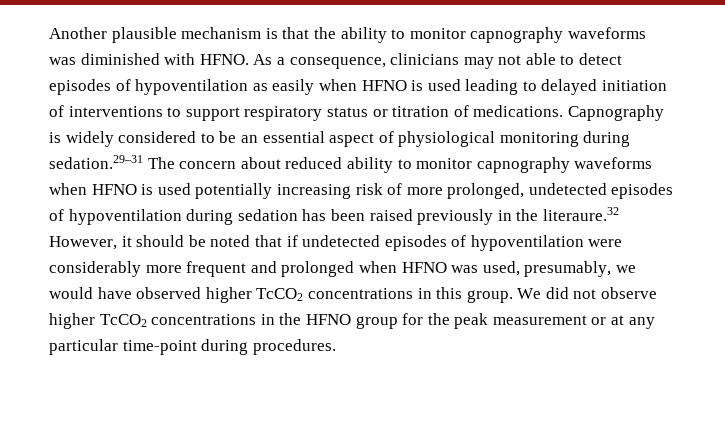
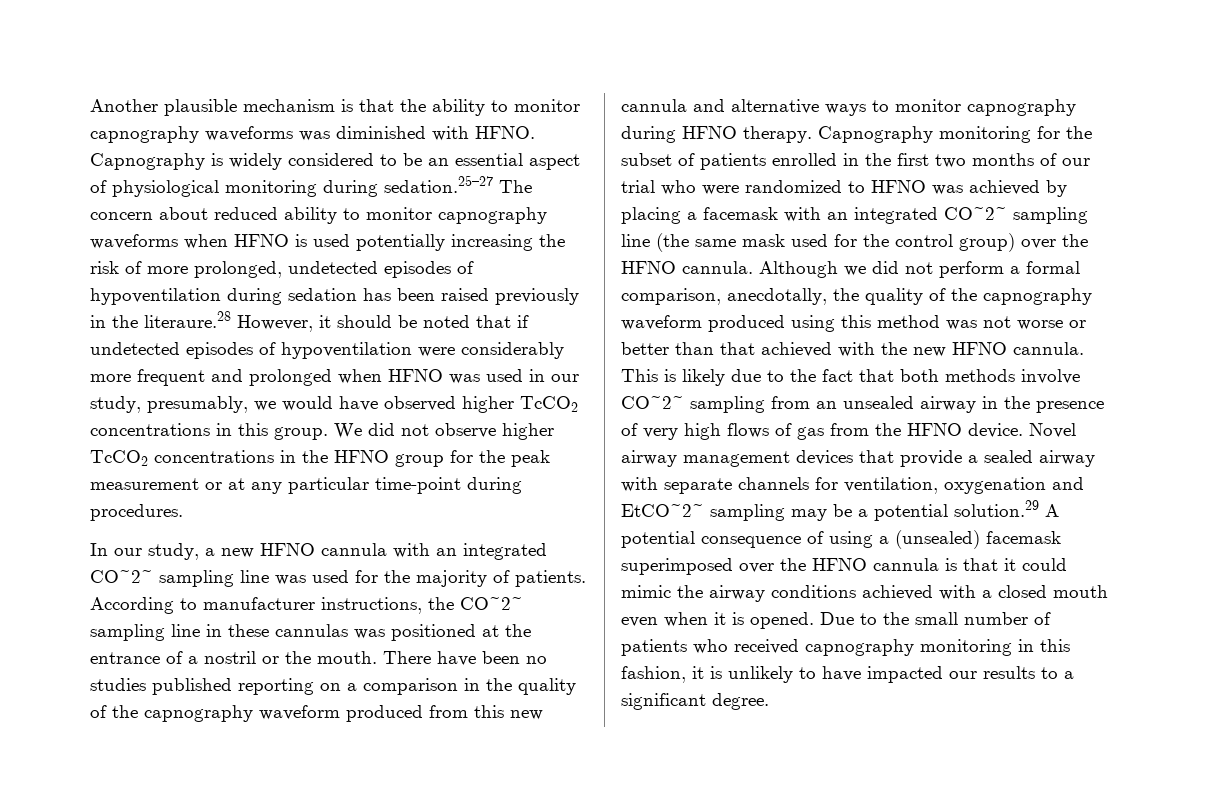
[253,53,623,69] [49,79,668,95] [49,105,564,121] As a consequence, clinicians may not able to detect episodes of hypoventilation as easily when HFNO is used leading to delayed initiation of interventions to support respiratory status or titration of medications. -> (535, 132) none
[49,155,143,169] sedation.29–31 -> [384,175,493,193] sedation.25–27
(351, 191) none -> [539,234,565,247] the
[542,207,619,221] literaure.32 -> [144,311,231,328] literaure.28
[482,261,520,276] used, -> [486,369,579,382] [90,396,141,413] used in our study,
(336, 347) none -> [90,543,547,560] [90,570,586,587] [90,597,523,614] [90,624,531,641] [90,651,547,666] [90,678,576,695] [90,705,543,722] [621,99,1076,116] [621,126,1092,143] [621,153,1090,170] [621,180,1067,197] [621,207,1088,224] [621,233,1088,252] [621,261,1080,278] [621,288,1092,305] [621,315,1086,332] [621,342,1084,357] [621,369,1080,386] [621,396,1104,413] [621,423,1076,440] [621,450,1095,467] [621,477,1084,494] [621,500,1059,521] [621,530,1061,549] [621,558,1067,575] [621,585,1108,602] [621,612,1051,629] [621,639,1070,656] [621,666,1074,683] [621,693,769,710] // In our study, a new HFNO cannula with an integrated CO~2~ sampling line was used for the majority of patients. According to manufacturer instructions, the CO~2~ sampling line in these cannulas was positioned at the entrance of a nostril or the mouth. There have been no studies published reporting on a comparison in the quality of the capnography waveform produced from this new cannula and alternative ways to monitor capnography during HFNO therapy. Capnography monitoring for the subset of patients enrolled in the first two months of our trial who were randomized to HFNO was achieved by placing a facemask with an integrated CO~2~ sampling line (the same mask used for the control group) over the HFNO cannula. Although we did not perform a formal comparison, anecdotally, the quality of the capnography waveform produced using this method was not worse or better than that achieved with the new HFNO cannula. This is likely due to the fact that both methods involve CO~2~ sampling from an unsealed airway in the presence of very high flows of gas from the HFNO device. Novel airway management devices that provide a sealed airway with separate channels for ventilation, oxygenation and EtCO~2~ sampling may be a potential solution.29 A potential consequence of using a (unsealed) facemask superimposed over the HFNO cannula is that it could mimic the airway conditions achieved with a closed mouth even when it is opened. Due to the small number of patients who received capnography monitoring in this fashion, it is unlikely to have impacted our results to a significant degree.

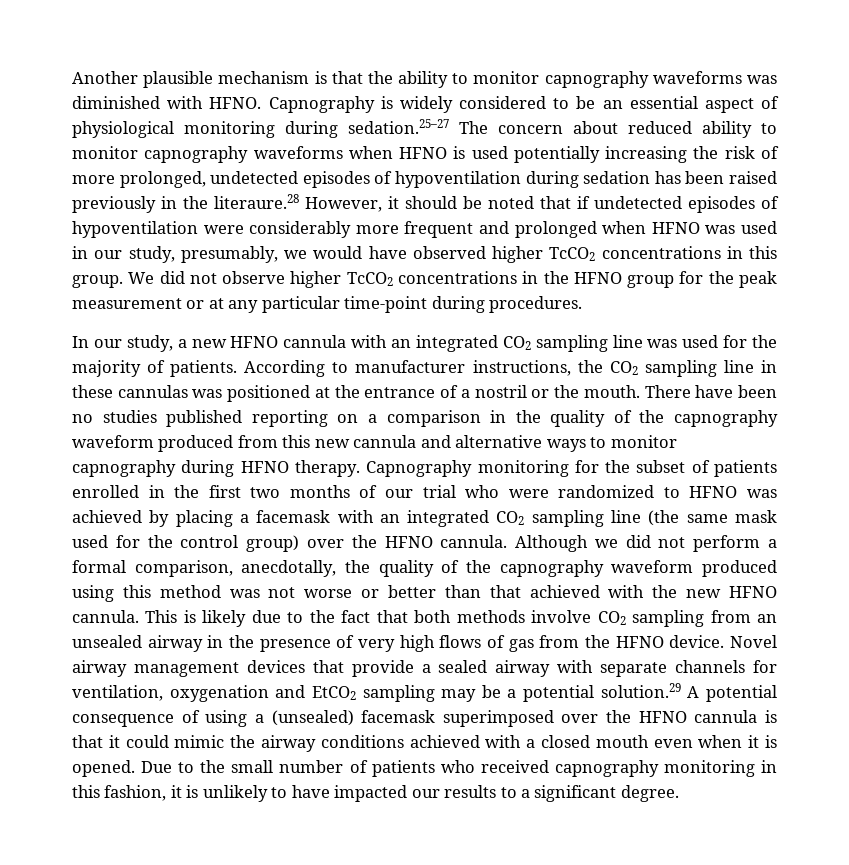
[90,570,153,583] CO~2~ -> [502,336,531,350] CO2
[460,597,523,610] CO~2~ -> [609,361,638,375] CO2
[944,207,1007,220] CO~2~ -> [496,511,525,525] CO2
[621,396,684,409] CO~2~ -> [597,611,626,625] CO2
[621,504,704,517] EtCO~2~ -> [311,686,356,700] EtCO2

